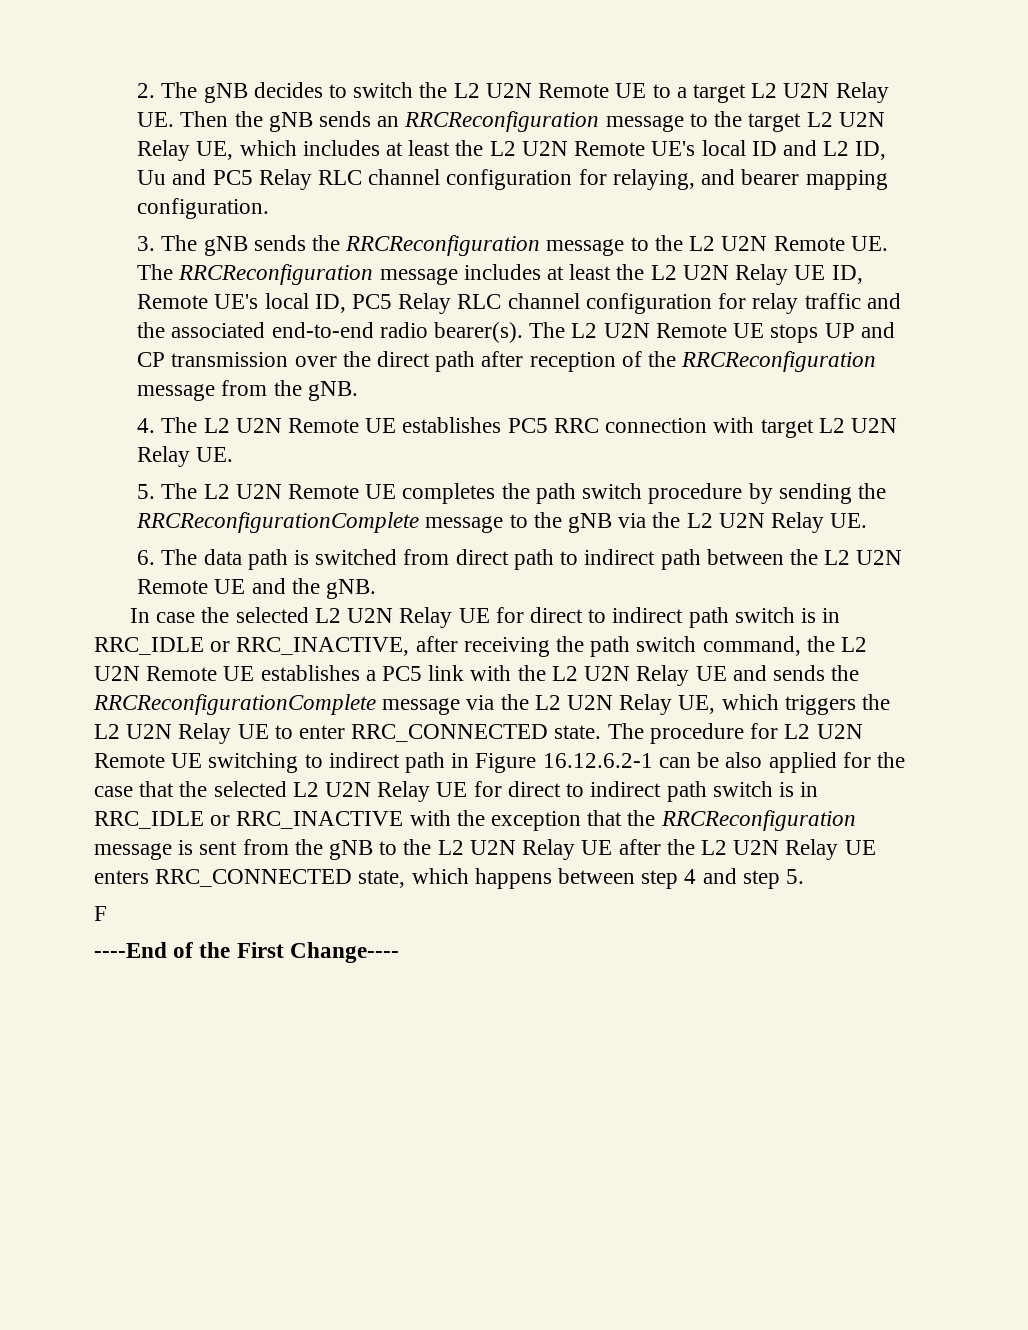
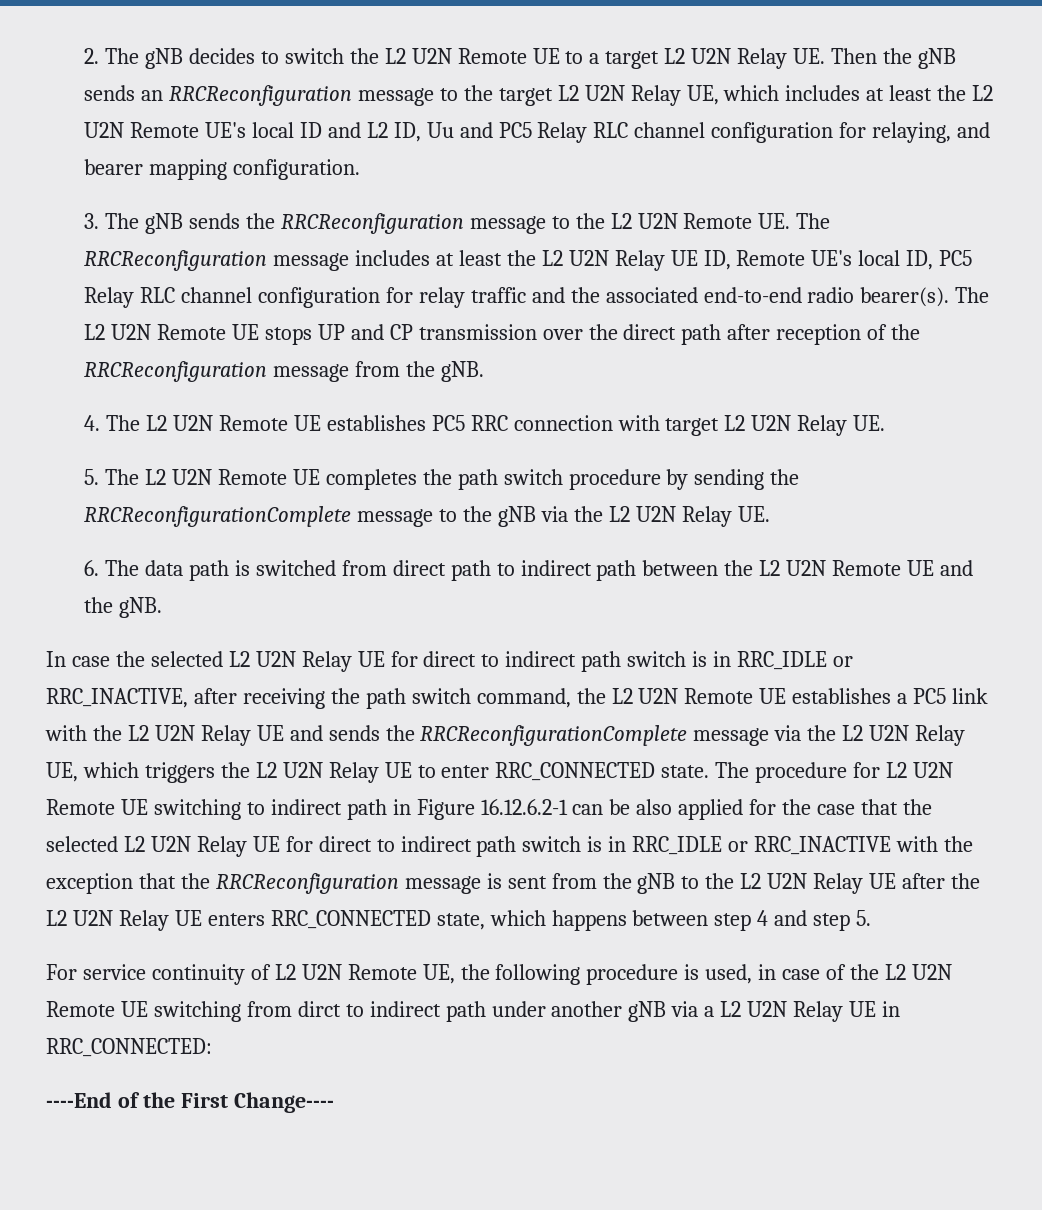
[94,906,107,921] F -> [46,964,952,985] [46,1001,900,1022] [46,1038,212,1057] For service continuity of L2 U2N Remote UE, the following procedure is used, in case of the L2 U2N Remote UE switching from dirct to indirect path under another gNB via a L2 U2N Relay UE in RRC_CONNECTED:

